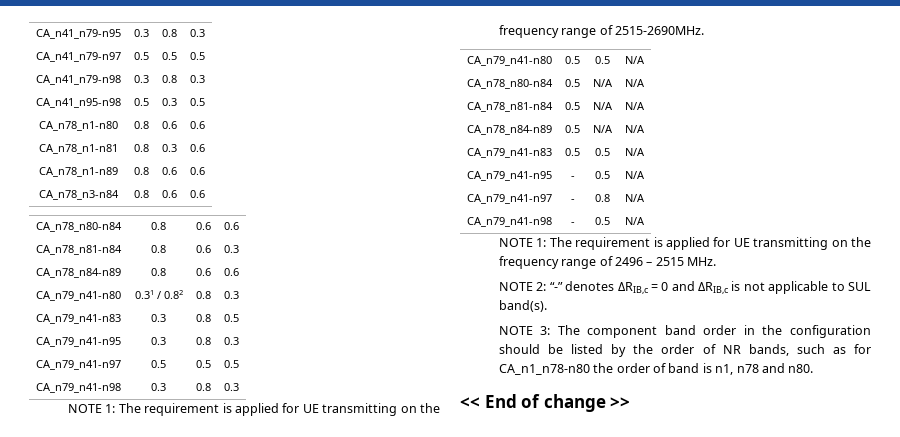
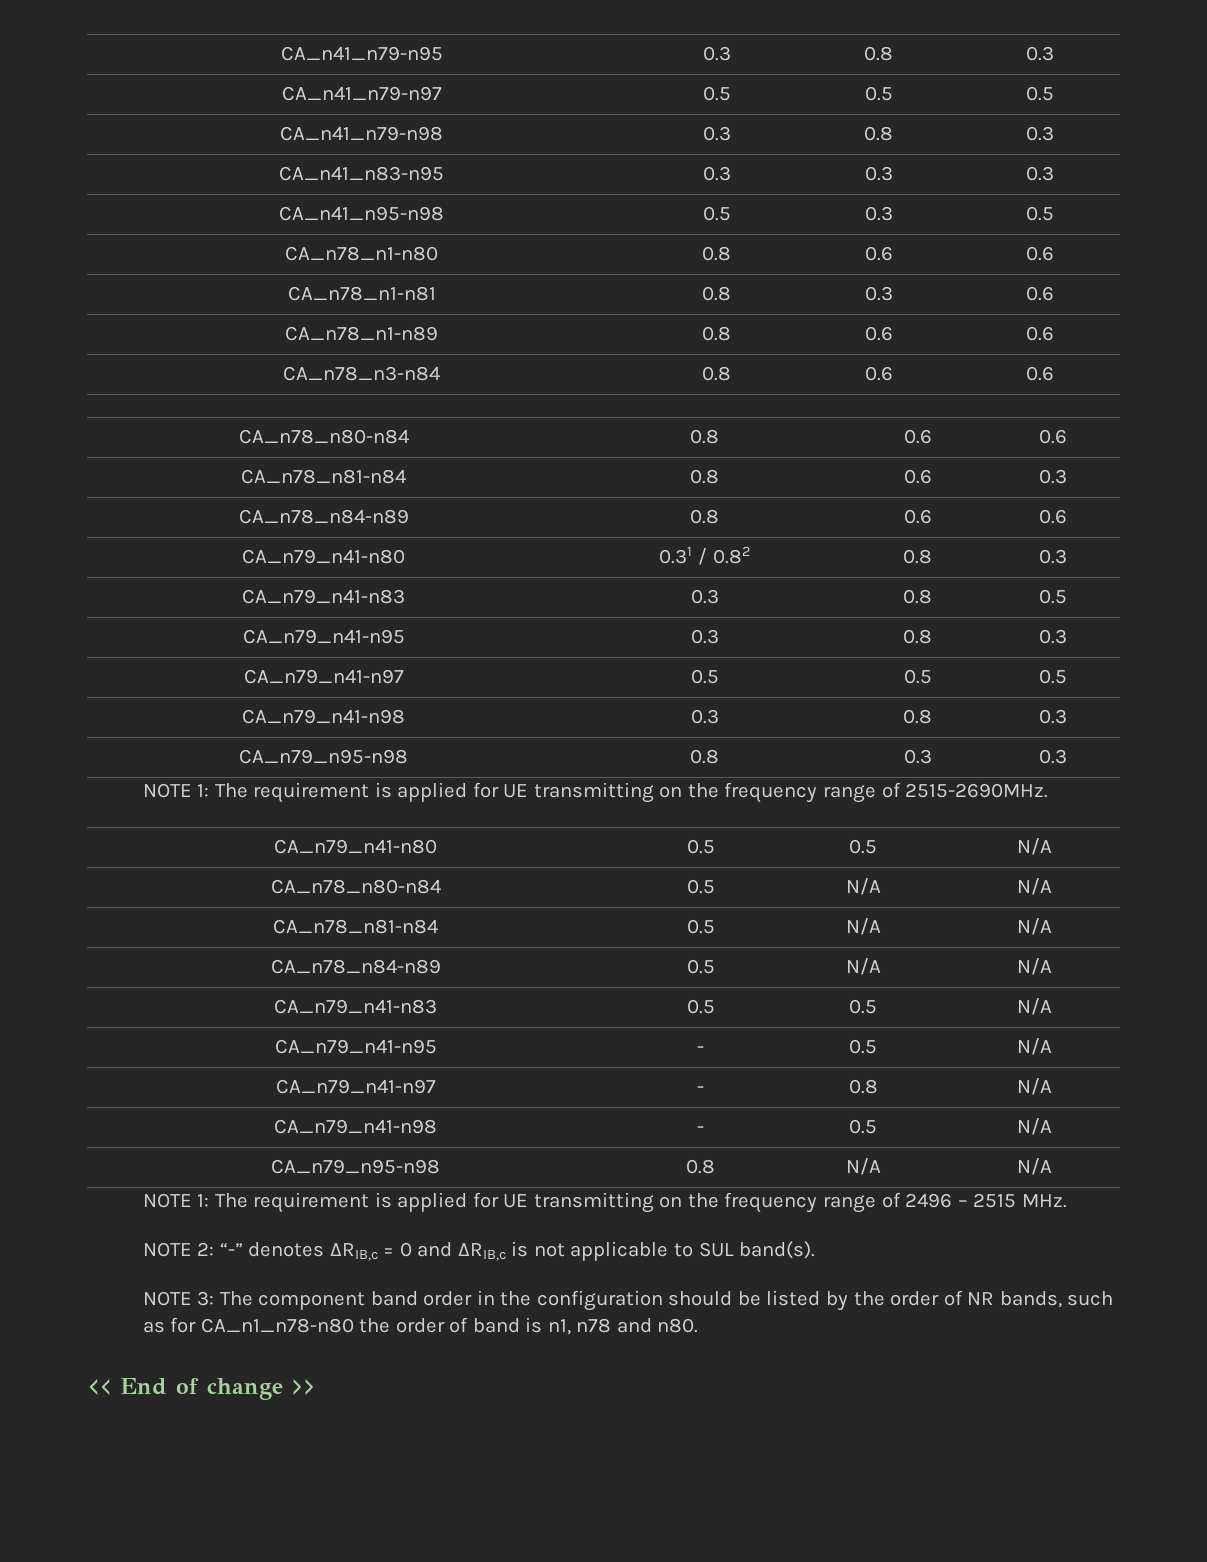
(205, 79) none -> [279,166,444,181] [702,166,731,181] [864,166,893,181] [1025,166,1054,181] // CA_n41_n83-n95 | 0.3 | 0.3 | 0.3
(239, 387) none -> [239,749,408,764] [690,749,719,764] [903,749,932,764] [1038,749,1067,764] // CA_n79_n95-n98 | 0.8 | 0.3 | 0.3
(645, 221) none -> [271,1159,440,1174] [686,1159,715,1174] [845,1158,881,1175] [1016,1158,1052,1175] // CA_n79_n95-n98 | 0.8 | N/A | N/A

